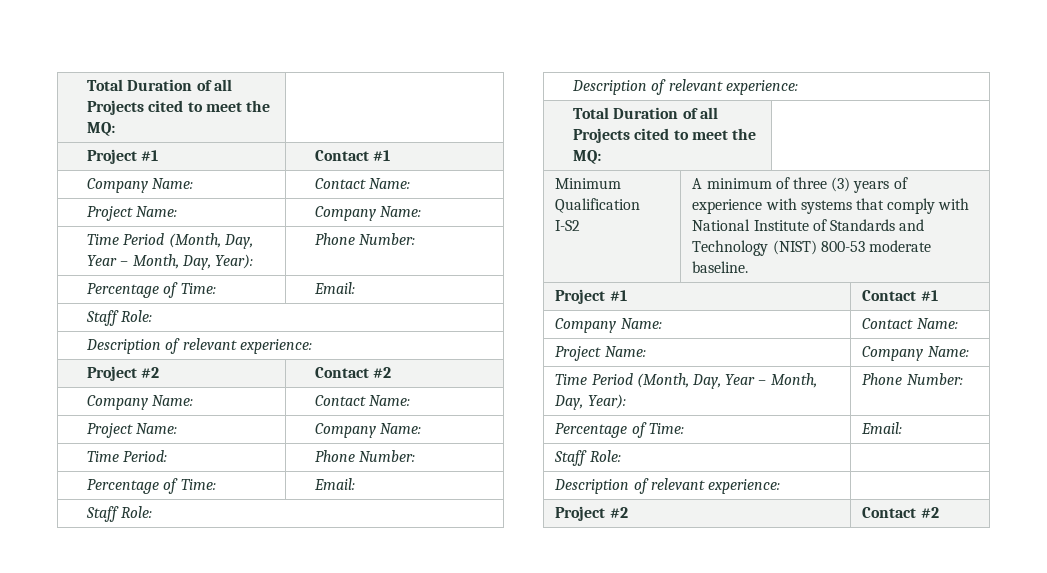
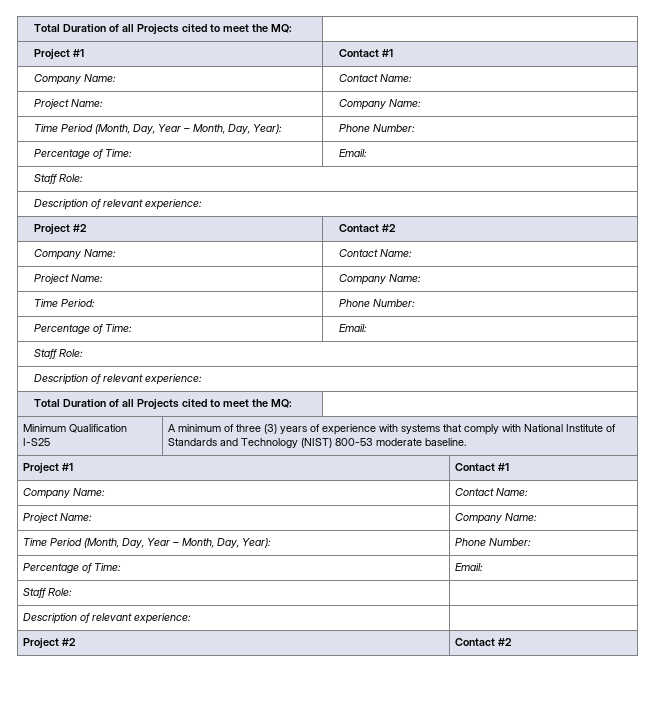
[555,220,581,231] I-S2 -> [23,438,51,446] I-S25

